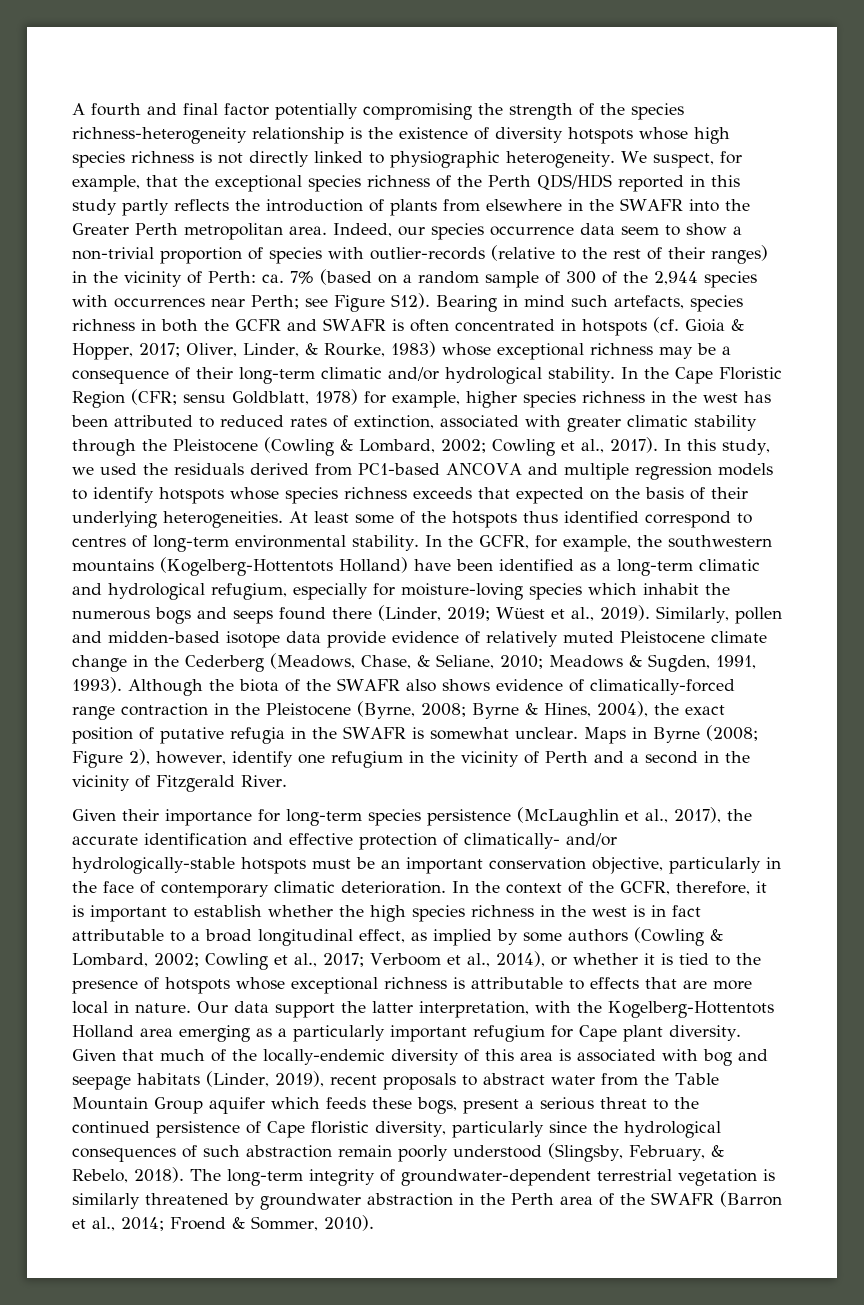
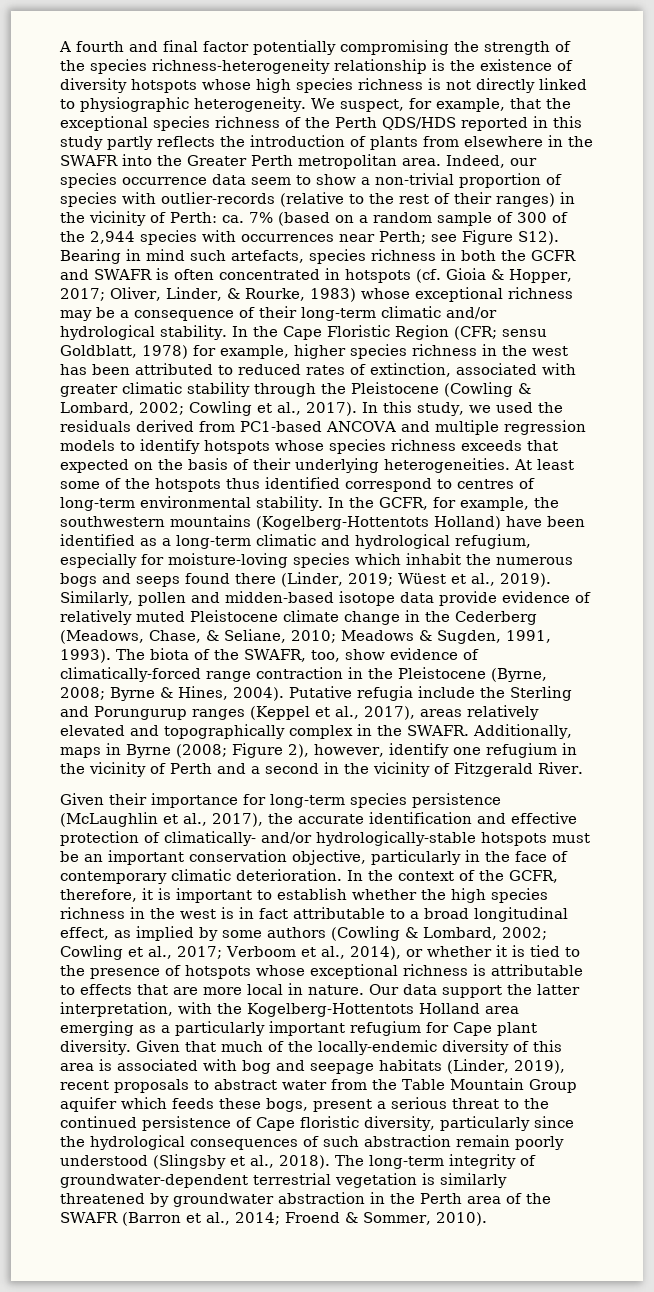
[128,679,234,696] Although the -> [116,649,145,660] The
[337,678,490,692] SWAFR also shows -> [244,649,385,662] SWAFR, too, show
[597,701,725,717] [72,726,626,744] 2004), the exact position of putative refugia in the SWAFR is somewhat unclear. Maps -> [233,686,572,701] [60,705,539,720] [60,724,572,739] [60,747,101,758] 2004). Putative refugia include the Sterling and Porungurup ranges (Keppel et al., 2017), areas relatively elevated and topographically complex in the SWAFR. Additionally, maps
[548,1143,724,1162] [72,1169,128,1183] (Slingsby, February, & Rebelo, -> [153,1154,274,1169] (Slingsby et al.,

